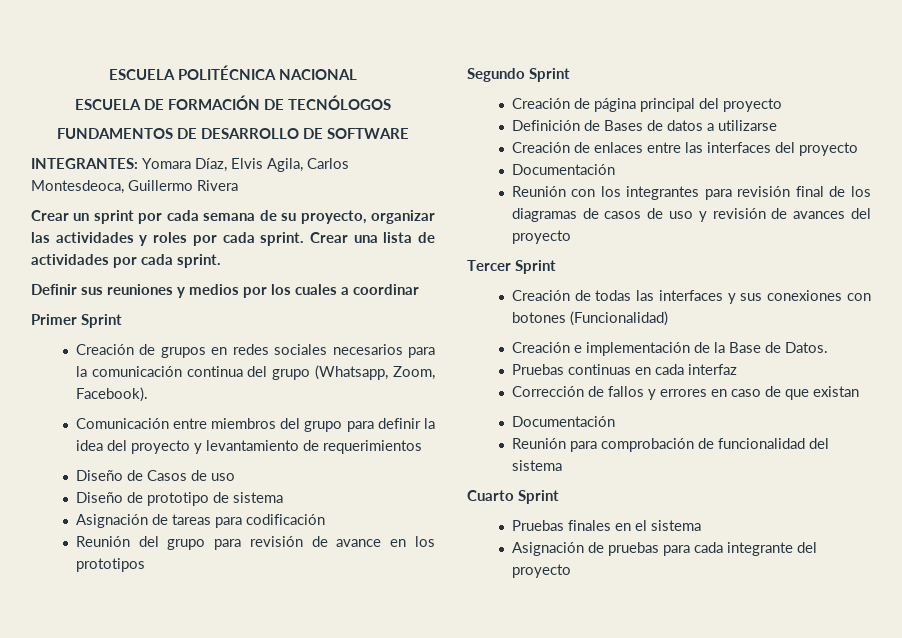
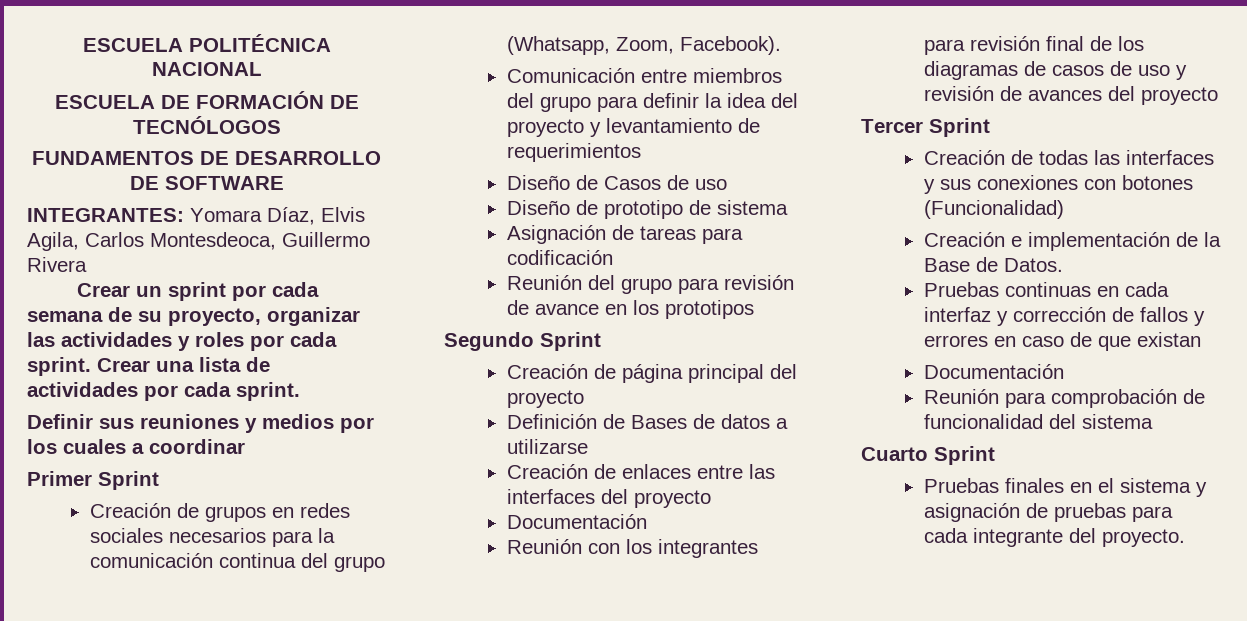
[511,386,584,397] // Corrección -> [996,307,1106,326] y corrección
[511,542,584,556] // Asignación -> [1195,482,1207,497] [923,503,1020,522] y asignación
[511,564,571,578] proyecto -> [1101,529,1185,547] proyecto.

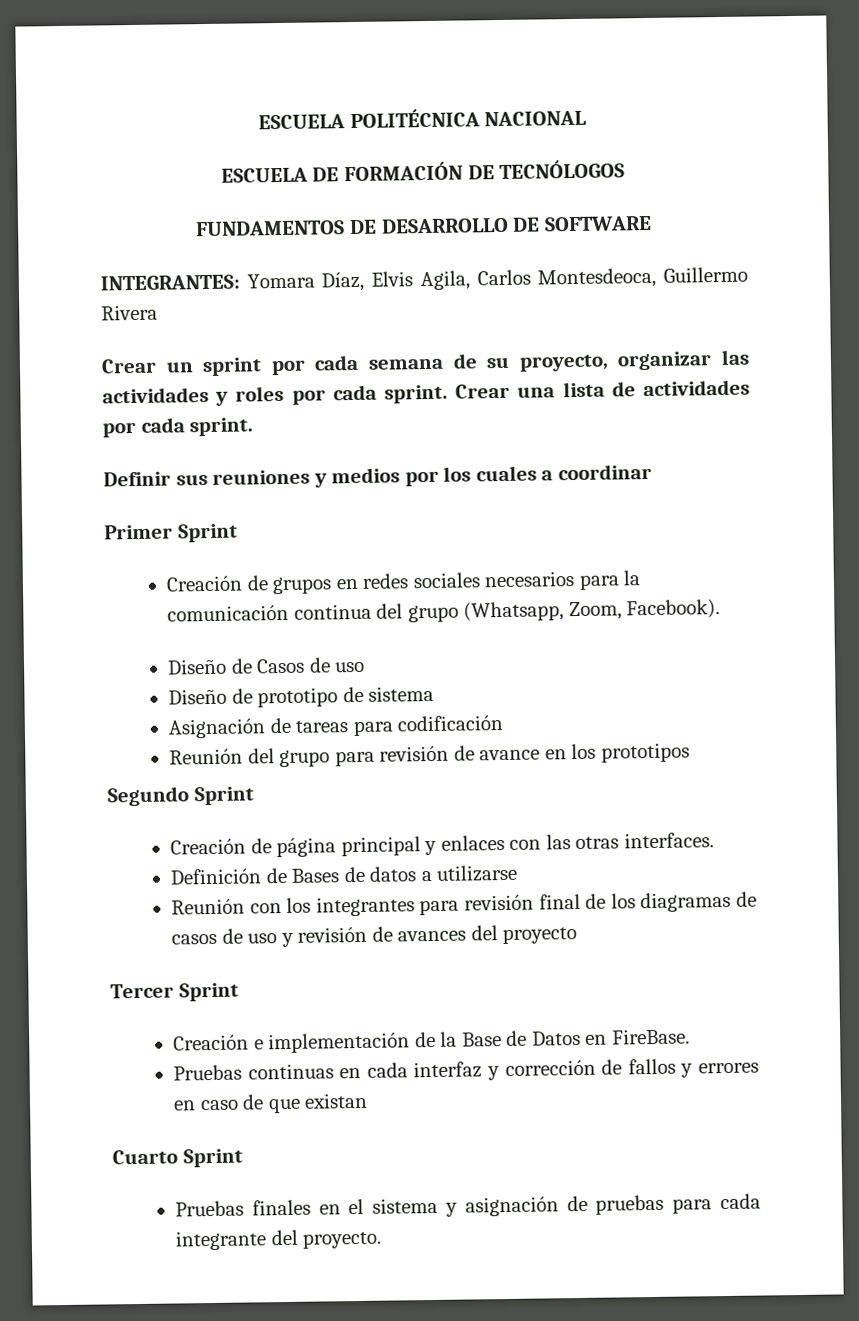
[506,68,782,83] [506,93,798,112] [506,118,760,137] [506,143,641,162] // Comunicación entre miembros del grupo para definir la idea del proyecto y levantamiento de requerimientos -> (721, 609) none
[769,364,797,379] [506,390,584,408] del proyecto -> [424,832,714,856] y enlaces con las otras interfaces.
[506,464,775,479] [506,489,711,508] [506,514,647,529] // Creación de enlaces entre las interfaces del proyecto // Documentación -> (519, 873) none
[923,150,1214,165] [923,175,1193,194] [923,200,1064,219] // Creación de todas las interfaces y sus conexiones con botones (Funcionalidad) -> (239, 992) none
[1003,258,1063,272] Datos. -> [531,1028,690,1046] Datos en FireBase.
[923,364,1064,379] [923,389,1205,408] [923,414,1153,429] // Documentación // Reunión para comprobación de funcionalidad del sistema -> (369, 1100) none

